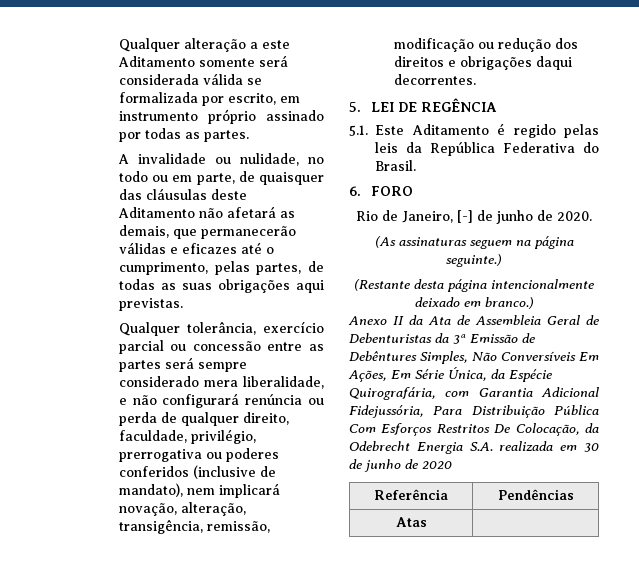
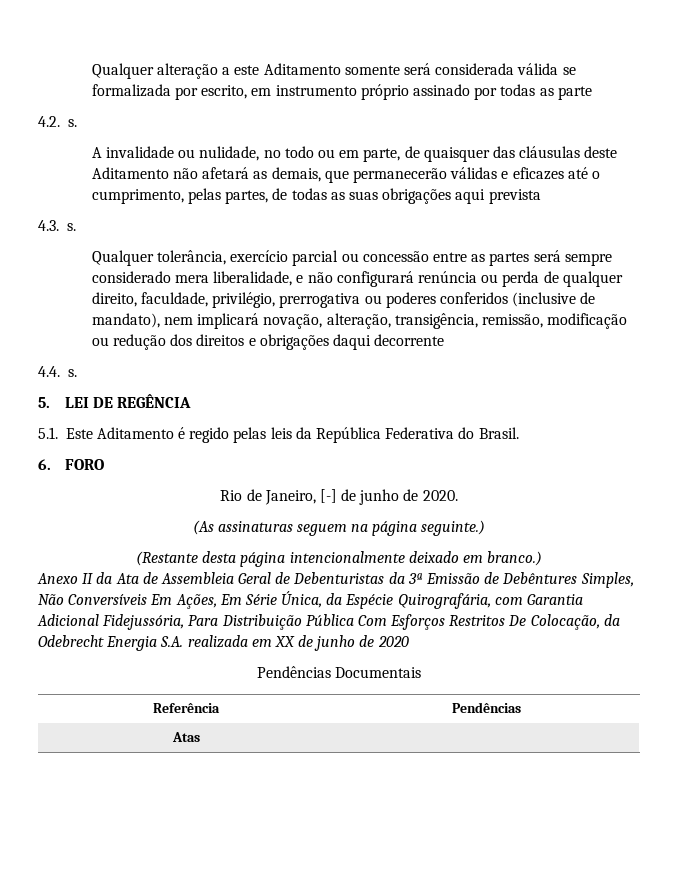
[203,130,249,142] partes. -> [557,86,592,100] [38,116,77,127] parte // 4.2. s.
[118,298,183,311] previstas. -> [488,189,541,204] [38,220,76,231] prevista // 4.3. s.
[393,74,476,85] decorrentes. -> [374,334,445,346] [38,366,77,377] decorrente // 4.4. s.
[584,443,599,452] 30 -> [274,636,295,647] XX
(452, 465) none -> [256,666,422,678] // Pendências Documentais

